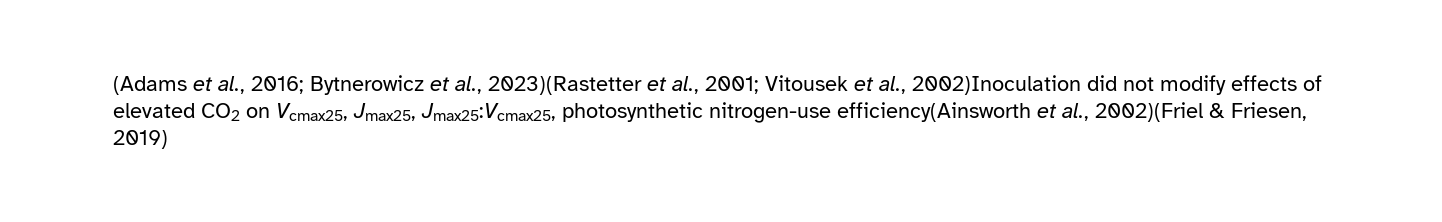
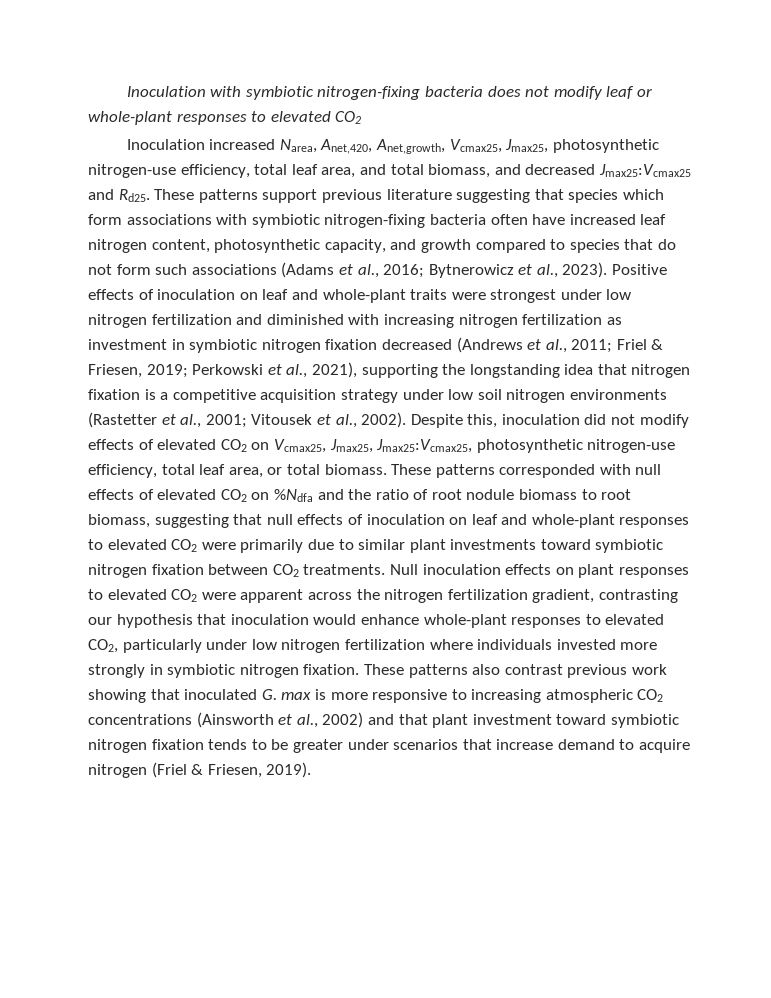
(113, 85) none -> [126,86,653,100] [88,111,362,125] [126,139,659,154] [88,164,691,178] [88,189,664,203] [88,214,667,228] [88,239,676,253] [88,264,277,275] Inoculation with symbiotic nitrogen-fixing bacteria does not modify leaf or whole-plant responses to elevated CO2 // Inoculation increased Narea, Anet,420, Anet,growth, Vcmax25, Jmax25, photosynthetic nitrogen-use efficiency, total leaf area, and total biomass, and decreased Jmax25:Vcmax25 and Rd25. These patterns support previous literature suggesting that species which form associations with symbiotic nitrogen-fixing bacteria often have increased leaf nitrogen content, photosynthetic capacity, and growth compared to species that do not form such associations
[488,76,642,95] 2023)(Rastetter -> [562,262,668,278] [88,289,632,303] [88,314,622,328] [88,337,664,353] [88,362,691,378] [88,389,667,403] [88,412,157,428] 2023). Positive effects of inoculation on leaf and whole-plant traits were strongest under low nitrogen fertilization and diminished with increasing nitrogen fertilization as investment in symbiotic nitrogen fixation decreased (Andrews et al., 2011; Friel & Friesen, 2019; Perkowski et al., 2021), supporting the longstanding idea that nitrogen fixation is a competitive acquisition strategy under low soil nitrogen environments (Rastetter
[912,75,1081,95] 2002)Inoculation -> [361,412,580,428] 2002). Despite this, inoculation
[837,102,1307,122] [113,130,168,149] efficiency(Ainsworth et al., 2002)(Friel & Friesen, 2019) -> [88,464,662,478] [88,489,632,502] [88,514,690,528] [88,539,664,553] [88,564,689,578] [88,589,678,603] [88,614,665,628] [88,639,658,653] [88,664,667,678] [88,689,664,703] [88,712,679,728] [88,739,691,753] [88,762,312,778] efficiency, total leaf area, or total biomass. These patterns corresponded with null effects of elevated CO2 on %Ndfa and the ratio of root nodule biomass to root biomass, suggesting that null effects of inoculation on leaf and whole-plant responses to elevated CO2 were primarily due to similar plant investments toward symbiotic nitrogen fixation between CO2 treatments. Null inoculation effects on plant responses to elevated CO2 were apparent across the nitrogen fertilization gradient, contrasting our hypothesis that inoculation would enhance whole-plant responses to elevated CO2, particularly under low nitrogen fertilization where individuals invested more strongly in symbiotic nitrogen fixation. These patterns also contrast previous work showing that inoculated G. max is more responsive to increasing atmospheric CO2 concentrations (Ainsworth et al., 2002) and that plant investment toward symbiotic nitrogen fixation tends to be greater under scenarios that increase demand to acquire nitrogen (Friel & Friesen, 2019).

